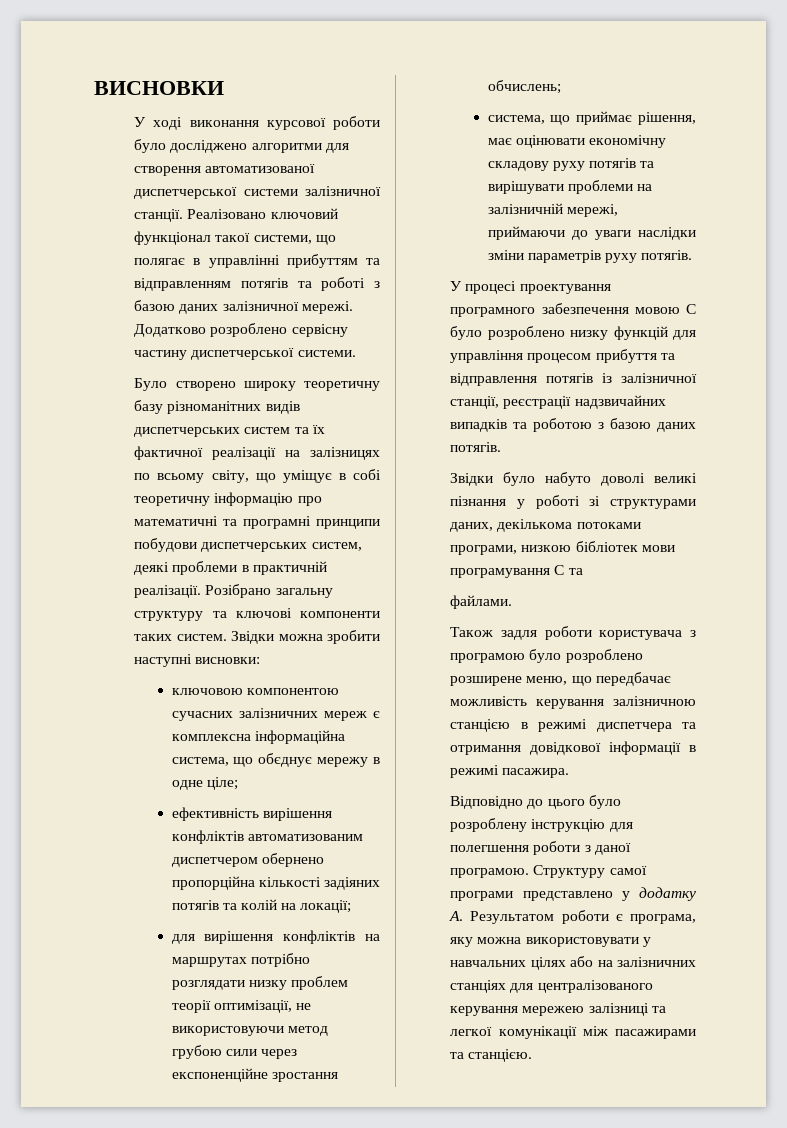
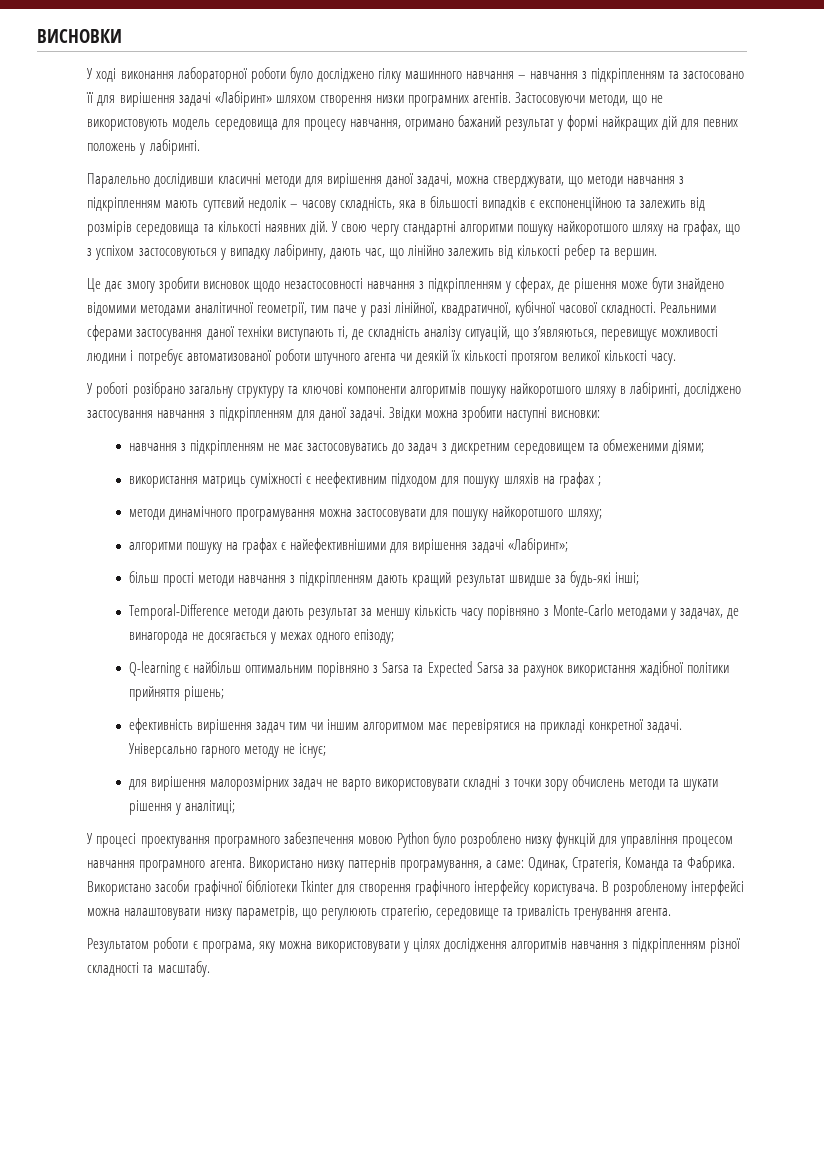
[266,118,326,130] курсової -> [176,67,247,83] лабораторної
[251,143,349,153] [134,164,316,176] [134,186,381,199] [134,208,338,222] [134,231,336,245] [134,254,380,268] [134,277,380,291] [134,300,353,314] [134,323,348,337] [134,348,356,360] [134,378,380,391] [134,400,300,414] [134,425,325,437] [134,446,380,460] [134,469,381,483] [134,492,322,506] [134,516,380,529] [134,538,362,552] [134,561,327,575] [134,584,272,598] алгоритми для створення автоматизованої диспетчерської системи залізничної станції. Реалізовано ключовий функціонал такої системи, що полягає в управлінні прибуттям та відправленням потягів та роботі з базою даних залізничної мережі. Додатково розроблено сервісну частину диспетчерської системи. // Було створено широку теоретичну базу різноманітних видів диспетчерських систем та їх фактичної реалізації на залізницях по всьому світу, що уміщує в собі теоретичну інформацію про математичні та програмні принципи побудови диспетчерських систем, деякі проблеми в практичній реалізації. Розібрано -> [377,68,745,83] [86,91,664,107] [87,115,739,131] [87,139,200,155] [87,173,685,188] [87,196,706,212] [87,220,741,236] [87,244,658,260] [87,277,725,293] [87,301,717,317] [87,325,719,341] [86,349,677,365] [87,382,185,398] гілку машинного навчання – навчання з підкріпленням та застосовано її для вирішення задачі «Лабіринт» шляхом створення низки програмних агентів. Застосовуючи методи, що не використовують модель середовища для процесу навчання, отримано бажаний результат у формі найкращих дій для певних положень у лабіринті. // Паралельно дослідивши класичні методи для вирішення даної задачі, можна стверджувати, що методи навчання з підкріпленням мають суттєвий недолік – часову складність, яка в більшості випадків є експоненційною та залежить від розмірів середовища та кількості наявних дій. У свою чергу стандартні алгоритми пошуку найкоротшого шляху на графах, що з успіхом застосовуються у випадку лабіринту, дають час, що лінійно залежить від кількості ребер та вершин. // Це дає змогу зробити висновок щодо незастосовності навчання з підкріпленням у сферах, де рішення може бути знайдено відомими методами аналітичної геометрії, тим паче у разі лінійної, квадратичної, кубічної часової складності. Реальними сферами застосування даної техніки виступають ті, де складність аналізу ситуацій, що з’являються, перевищує можливості людини і потребує автоматизованої роботи штучного агента чи деякій їх кількості протягом великої кількості часу. // У роботі розібрано
[134,634,227,641] таких систем. -> [409,382,742,398] [87,407,385,422] алгоритмів пошуку найкоротшого шляху в лабіринті, досліджено застосування навчання з підкріпленням для даної задачі.
[171,688,339,695] [171,708,380,721] [171,730,345,744] [171,753,380,767] [171,777,238,790] [171,807,332,821] [171,830,363,844] [171,853,324,867] [171,876,380,890] [171,899,352,913] [171,930,380,944] [171,953,310,967] [171,976,348,990] [171,1000,311,1013] [171,1026,328,1036] [171,1045,297,1059] [171,1068,338,1082] [487,80,561,94] [487,111,696,125] [487,135,666,148] [487,158,655,171] [487,180,652,194] [487,203,618,217] [487,226,696,240] [487,250,693,263] ключовою компонентою сучасних залізничних мереж є комплексна інформаційна система, що обєднує мережу в одне ціле; // ефективність вирішення конфліктів автоматизованим диспетчером обернено пропорційна кількості задіяних потягів та колій на локації; // для вирішення конфліктів на маршрутах потрібно розглядати низку проблем теорії оптимізації, не використовуючи метод грубою сили через експоненційне зростання обчислень; // система, що приймає рішення, має оцінювати економічну складову руху потягів та вирішувати проблеми на залізничній мережі, приймаючи до уваги наслідки зміни параметрів руху потягів. -> [129,439,704,455] [129,472,601,488] [129,506,602,521] [129,538,568,554] [129,571,639,587] [129,604,739,620] [129,629,395,644] [129,661,729,677] [129,686,225,701] [129,718,682,734] [129,743,327,758] [129,775,718,791] [129,800,236,815] навчання з підкріпленням не має застосовуватись до задач з дискретним середовищем та обмеженими діями; // використання матриць суміжності є неефективним підходом для пошуку шляхів на графах ; // методи динамічного програмування можна застосовувати для пошуку найкоротшого шляху; // алгоритми пошуку на графах є найефективнішими для вирішення задачі «Лабіринт»; // більш прості методи навчання з підкріпленням дають кращий результат швидше за будь-які інші; // Temporal-Difference методи дають результат за меншу кількість часу порівняно з Monte-Carlo методами у задачах, де винагорода не досягається у межах одного епізоду; // Q-learning є найбільш оптимальним порівняно з Sarsa та Expected Sarsa за рахунок використання жадібної політики прийняття рішень; // ефективність вирішення задач тим чи іншим алгоритмом має перевірятися на прикладі конкретної задачі. Універсально гарного методу не існує; // для вирішення малорозмірних задач не варто використовувати складні з точки зору обчислень методи та шукати рішення у аналітиці;
[686,304,696,314] C -> [396,832,429,848] Python
[595,349,675,363] [450,373,697,386] [450,395,666,409] [450,418,696,432] [450,442,502,452] [450,472,697,486] [450,495,696,509] [450,519,641,532] [450,541,675,555] [450,565,583,578] [450,595,513,609] [450,626,696,640] [450,649,643,663] [450,672,671,686] [450,696,696,709] [450,719,696,732] [450,741,696,755] [450,765,570,778] [450,795,621,809] [450,818,633,832] [450,841,631,855] [450,865,647,878] [450,887,696,901] [449,911,464,921] прибуття та відправлення потягів із залізничної станції, реєстрації надзвичайних випадків та роботою з базою даних потягів. // Звідки було набуто доволі великі пізнання у роботі зі структурами даних, декількома потоками програми, низкою бібліотек мови програмування C та // файлами. // Також задля роботи користувача з програмою було розроблено розширене меню, що передбачає можливість керування залізничною станцією в режимі диспетчера та отримання довідкової інформації в режимі пасажира. // Відповідно до цього було розроблену інструкцію для полегшення роботи з даної програмою. Структуру самої програми представлено у додатку А. -> [87,856,736,872] [87,880,745,896] [87,905,671,920] навчання програмного агента. Використано низку паттернів програмування, а саме: Одинак, Стратегія, Команда та Фабрика. Використано засоби графічної бібліотеки Tkinter для створення графічного інтерфейсу користувача. В розробленому інтерфейсі можна налаштовувати низку параметрів, що регулюють стратегію, середовище та тривалість тренування агента. //
[450,956,696,970] [450,980,653,993] [450,1003,666,1016] [450,1026,696,1039] [450,1049,533,1062] навчальних цілях або на залізничних станціях для централізованого керування мережею залізниці та легкої комунікації між пасажирами та станцією. -> [412,938,741,953] [87,961,210,977] цілях дослідження алгоритмів навчання з підкріпленням різної складності та масштабу.

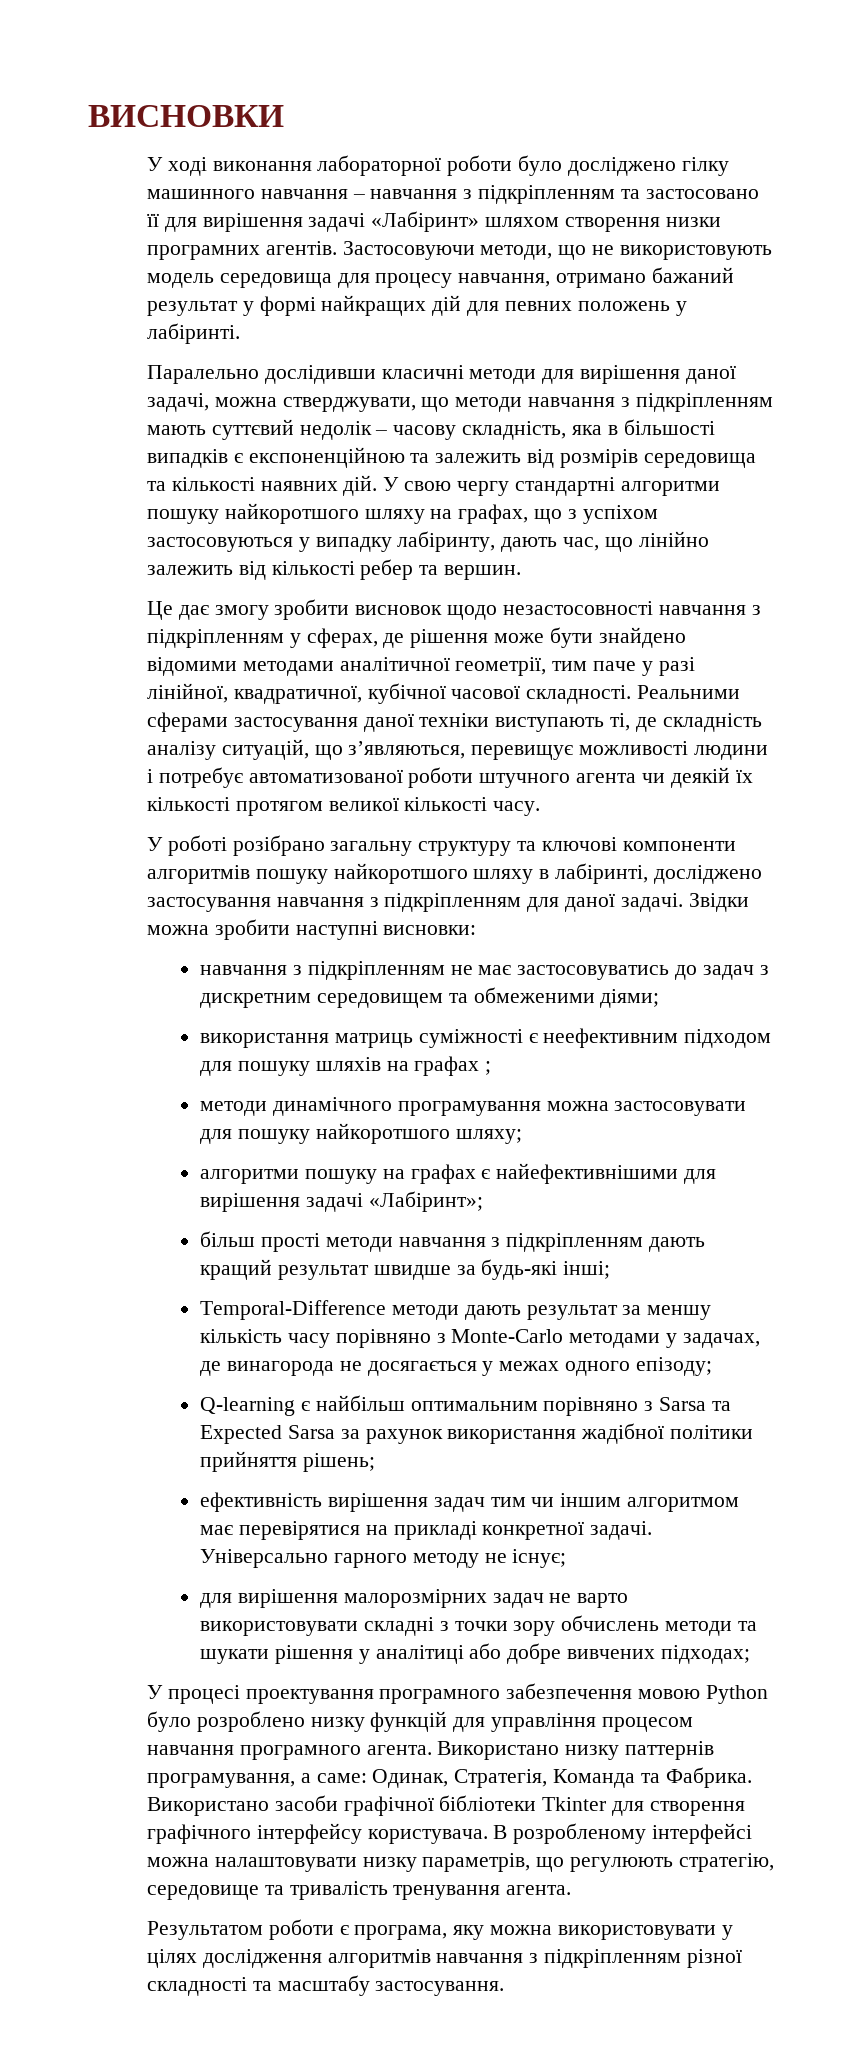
[185,800,236,814] аналітиці; -> [375,1643,750,1664] аналітиці або добре вивчених підходах;
[157,961,210,977] масштабу. -> [277,1975,505,1996] масштабу застосування.

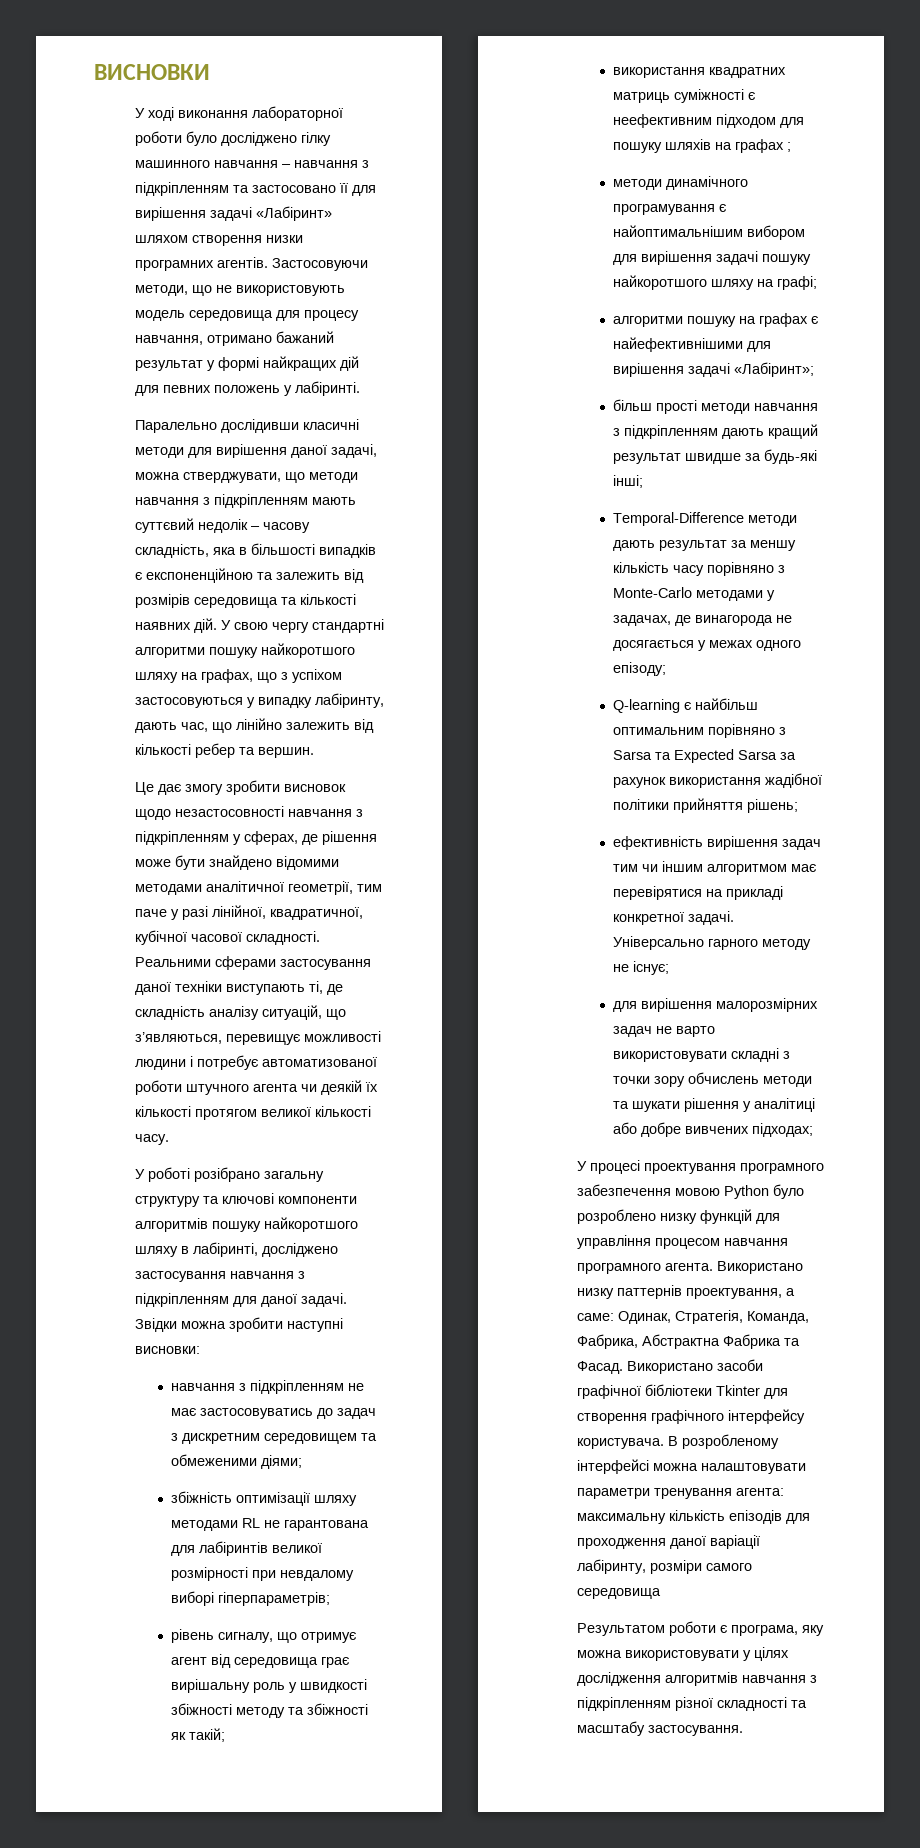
[200,1033,330,1048] // використання -> [171,1491,358,1506] [171,1518,370,1531] [171,1541,323,1556] [171,1567,355,1581] [171,1591,331,1606] [171,1629,358,1643] [171,1654,351,1668] [171,1679,368,1693] [171,1703,369,1718] [171,1728,226,1742] [613,67,787,78] // збіжність оптимізації шляху методами RL не гарантована для лабіринтів великої розмірності при невдалому виборі гіперпараметрів; // рівень сигналу, що отримує агент від середовища грає вирішальну роль у швидкості збіжності методу та збіжності як такій; // використання квадратних
[546,1101,747,1116] [200,1123,522,1144] можна застосовувати для пошуку найкоротшого шляху; -> [719,204,728,212] [613,225,806,240] [613,251,812,265] [613,275,818,290] є найоптимальнішим вибором для вирішення задачі пошуку найкоротшого шляху на графі;
[147,1773,296,1788] програмування, -> [685,1288,782,1299] проектування,
[553,1767,752,1788] Команда та Фабрика. -> [746,1311,809,1324] [576,1334,800,1349] [576,1361,623,1374] Команда, Фабрика, Абстрактна Фабрика та Фасад.
[362,1853,774,1872] [147,1881,572,1900] низку параметрів, що регулюють стратегію, середовище та тривалість тренування агента. -> [576,1488,784,1499] [576,1510,810,1524] [576,1535,760,1549] [576,1559,752,1574] [576,1588,661,1599] параметри тренування агента: максимальну кількість епізодів для проходження даної варіації лабіринту, розміри самого середовища

